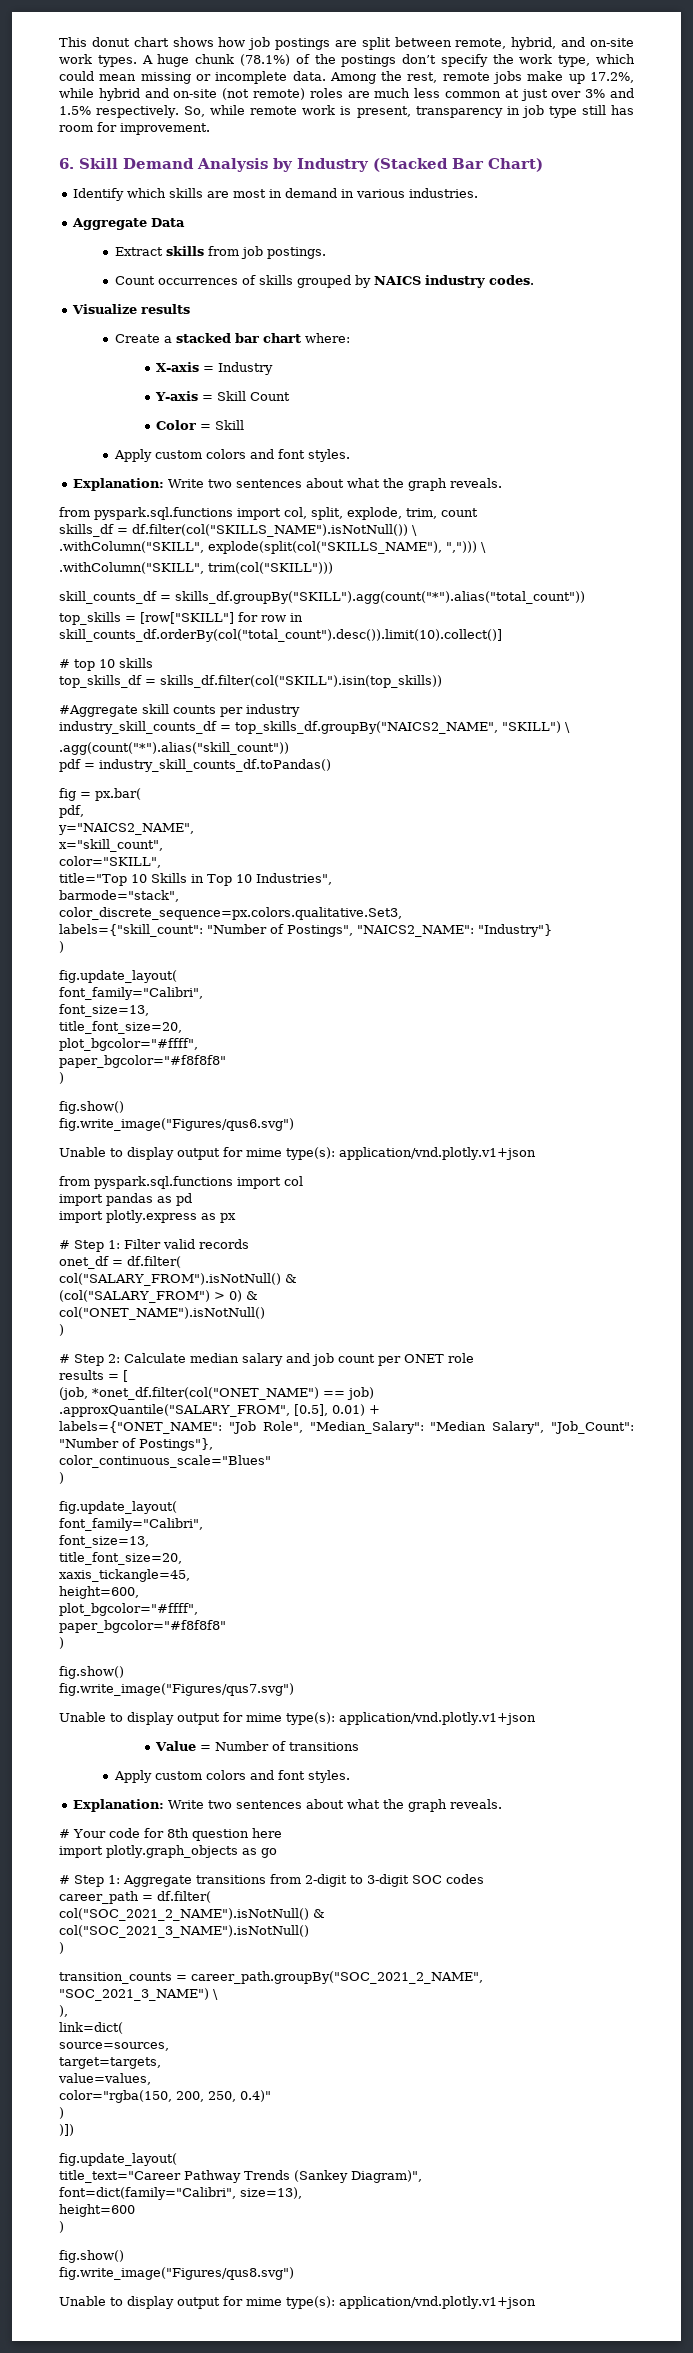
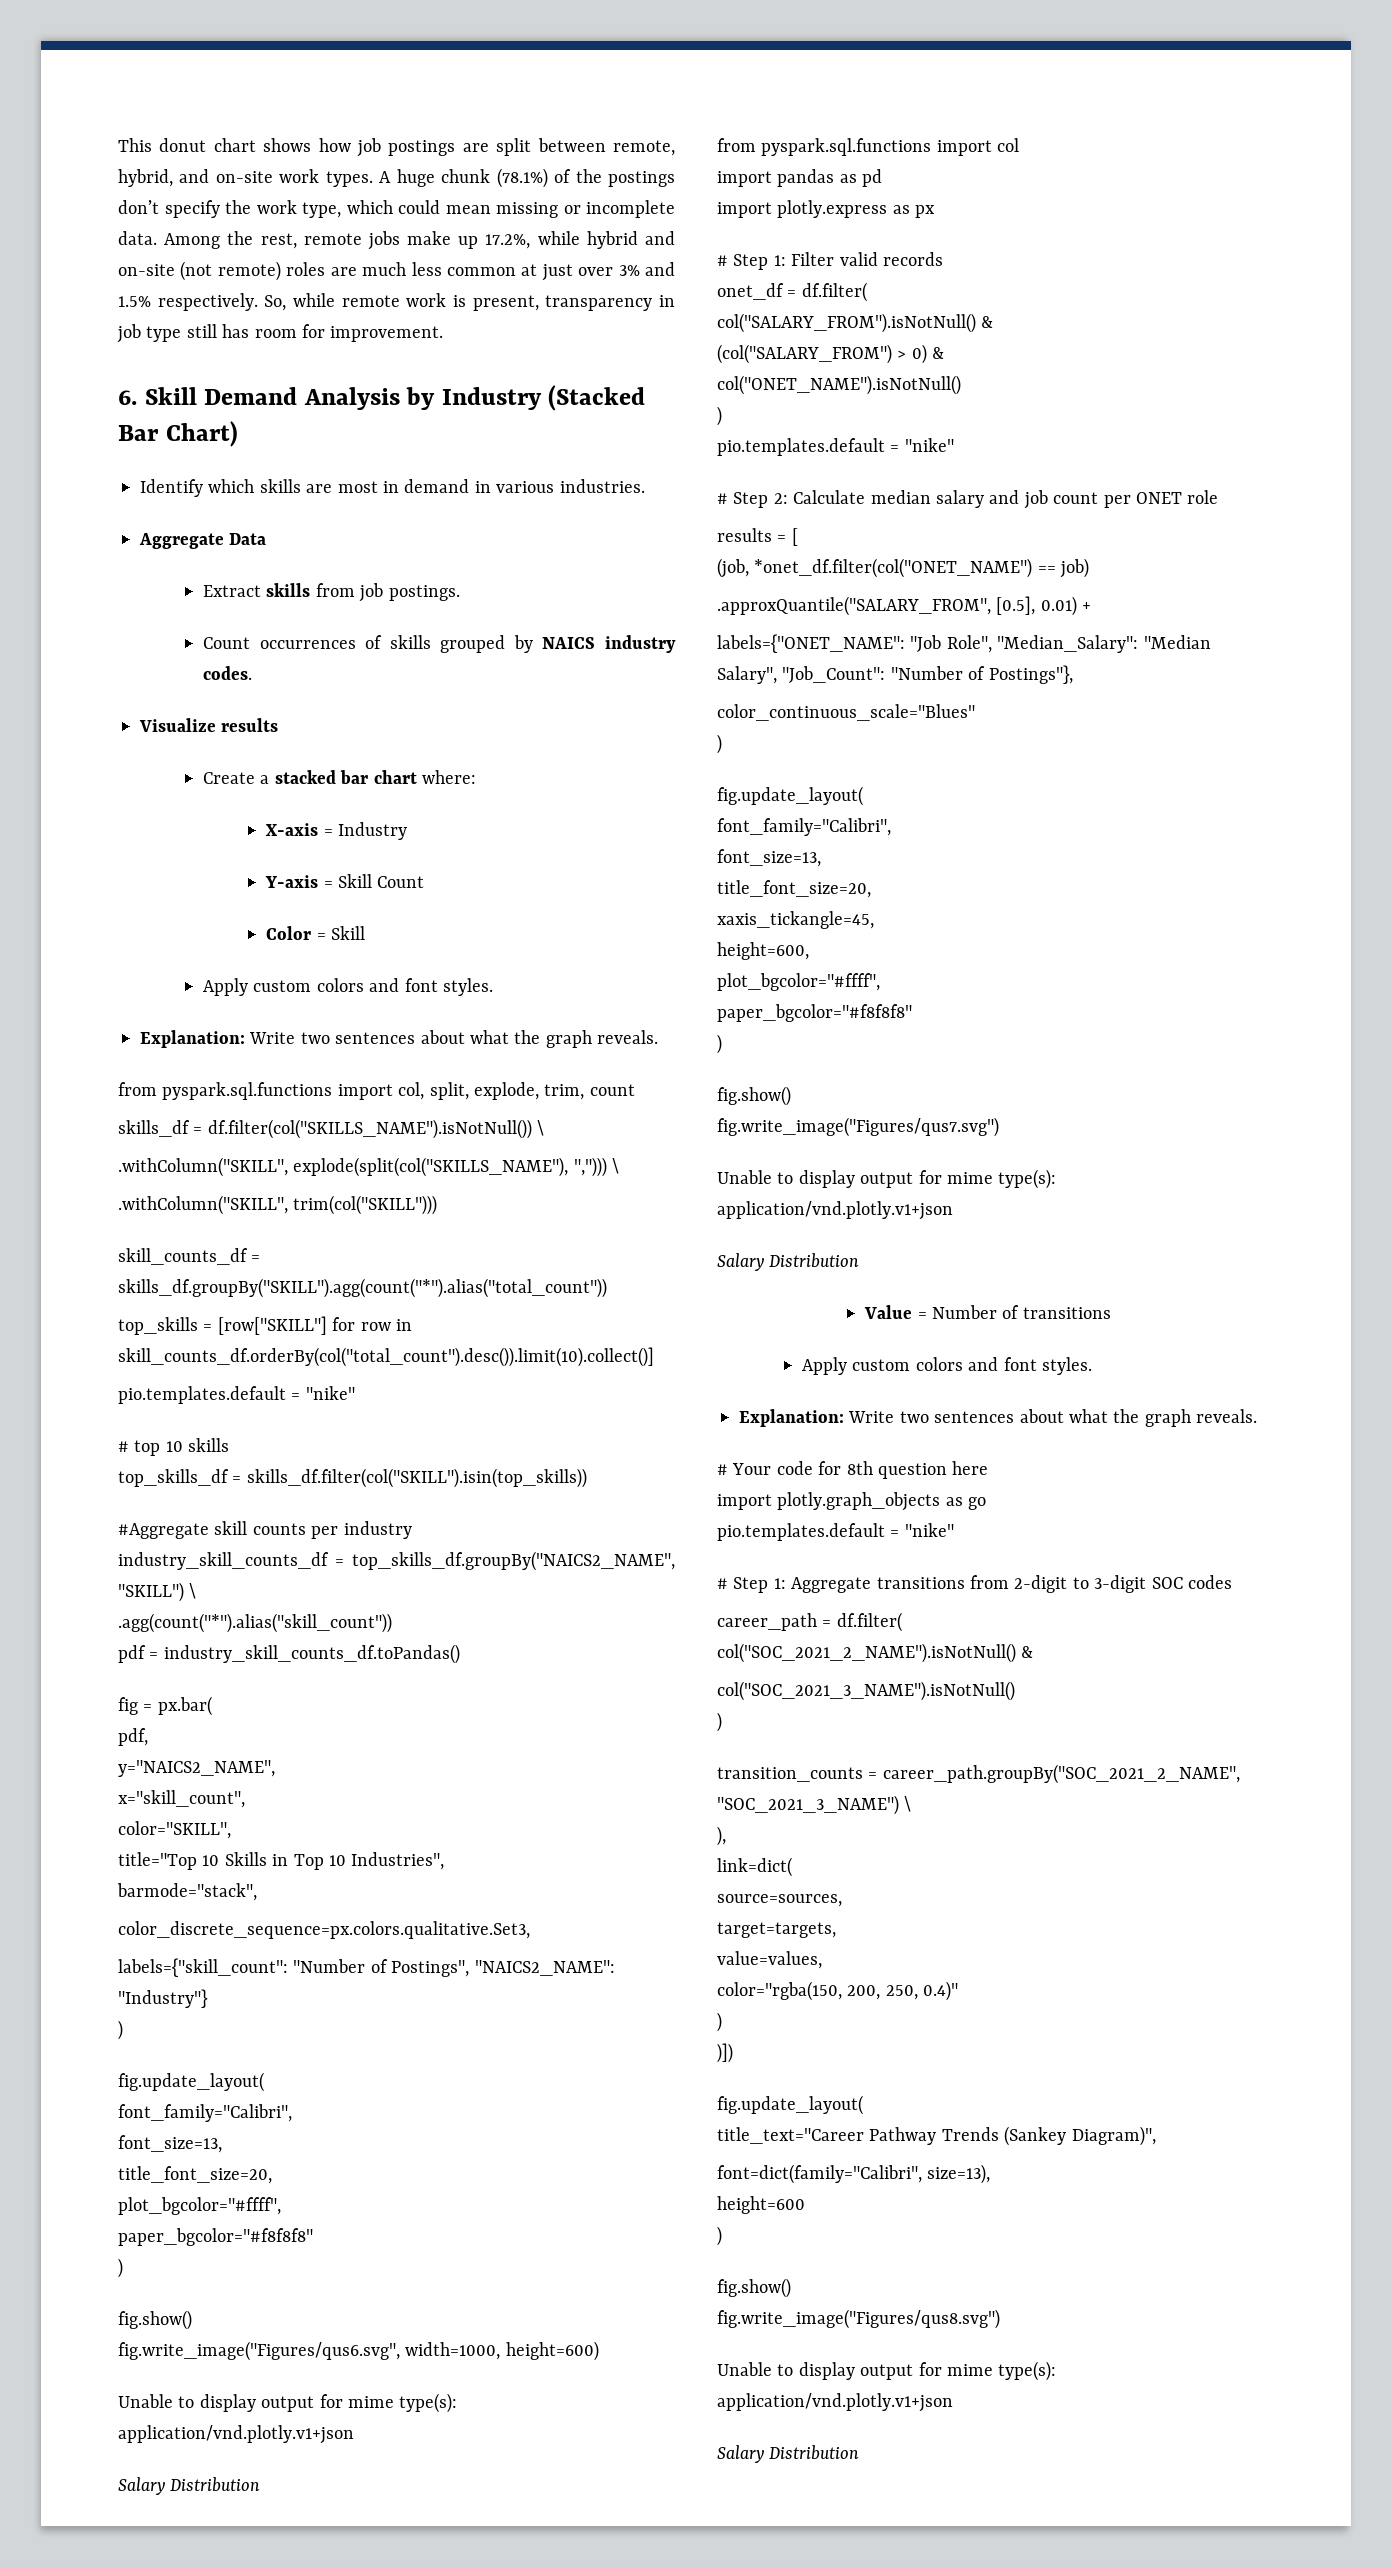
(502, 635) none -> [118,1386,355,1404] // pio.templates.default = "nike"
[59,1118,294,1131] [59,1147,536,1160] fig.write_image("Figures/qus6.svg") // Unable to display output for mime type(s): application/vnd.plotly.v1+json -> [118,2341,599,2361] [118,2393,458,2413] [118,2425,354,2444] [118,2477,261,2495] fig.write_image("Figures/qus6.svg", width=1000, height=600) // Unable to display output for mime type(s): application/vnd.plotly.v1+json // Salary Distribution
(64, 1330) none -> [717,438,954,456] // pio.templates.default = "nike"
(536, 1718) none -> [717,1253,860,1271] // Salary Distribution
(277, 1853) none -> [717,1523,954,1541] // pio.templates.default = "nike"
(536, 2302) none -> [717,2445,860,2463] // Salary Distribution

